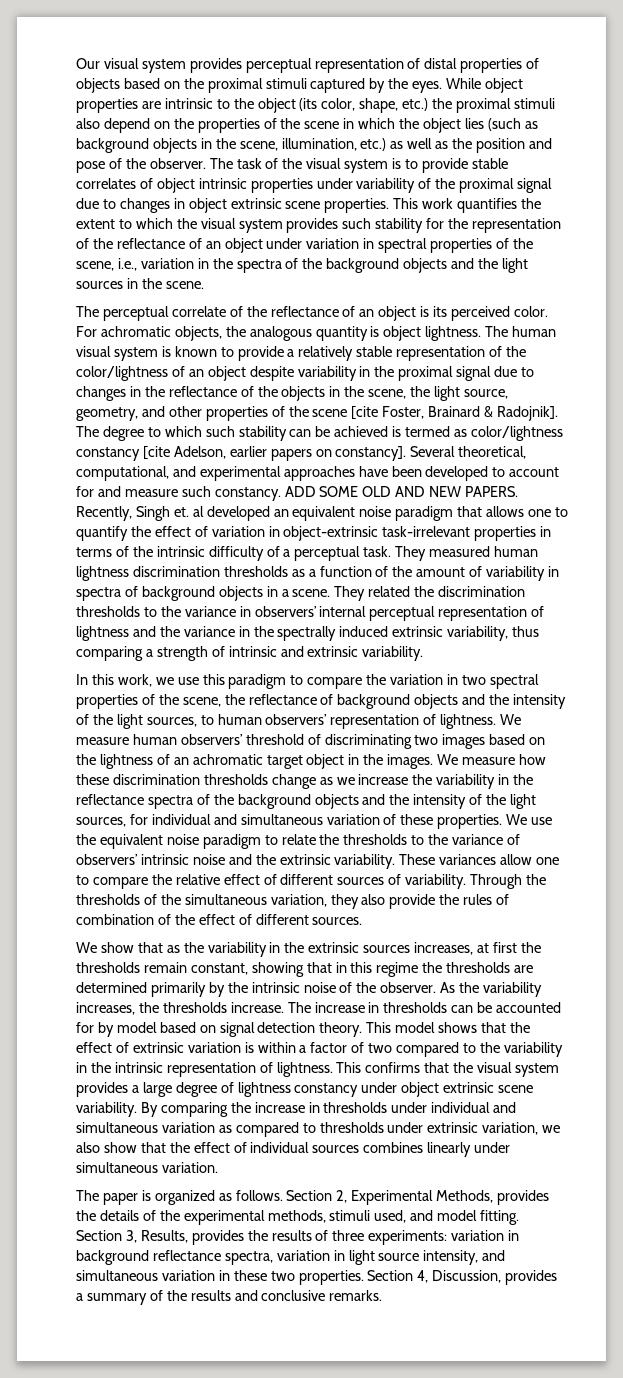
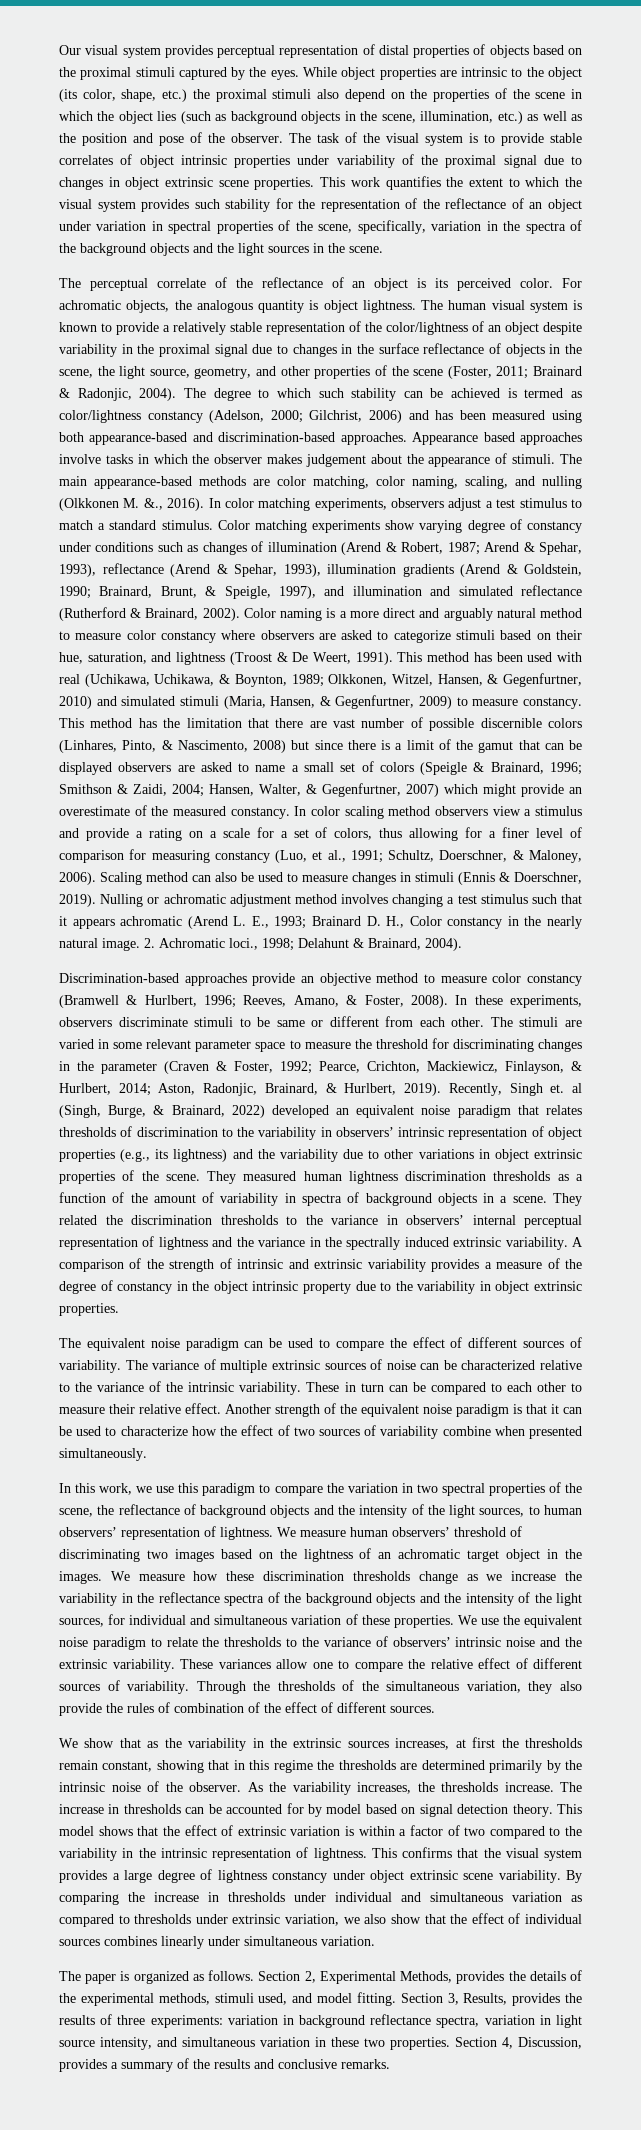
[117,258,137,271] i.e., -> [357,220,426,234] specifically,
[168,386,278,397] reflectance of the -> [378,343,502,354] surface reflectance of
[351,406,559,421] [cite Foster, Brainard & Radojnik]. -> [447,366,583,379] [59,388,177,401] (Foster, 2011; Brainard & Radonjic, 2004).
[142,446,527,461] [76,466,560,481] [76,486,519,501] [76,506,204,521] [cite Adelson, earlier papers on constancy]. Several theoretical, computational, and experimental approaches have been developed to account for and measure such constancy. ADD SOME OLD AND NEW PAPERS. Recently, Singh et. al -> [209,410,583,423] [59,432,582,445] [59,453,583,467] [59,476,582,489] [59,498,582,511] [59,519,582,533] [59,541,582,555] [59,563,582,577] [59,585,582,599] [59,607,582,621] [59,630,583,643] [59,652,582,665] [59,673,582,687] [59,695,582,709] [59,717,582,731] [59,739,582,753] [59,761,582,775] [59,783,582,797] [59,805,583,819] [59,827,583,841] [59,849,582,863] [59,872,582,885] [59,894,583,907] [59,916,582,929] [59,938,462,951] [59,973,583,986] [59,995,583,1008] [59,1016,583,1027] [59,1038,582,1052] [59,1061,582,1074] [59,1083,583,1096] [59,1105,265,1118] (Adelson, 2000; Gilchrist, 2006) and has been measured using both appearance-based and discrimination-based approaches. Appearance based approaches involve tasks in which the observer makes judgement about the appearance of stimuli. The main appearance-based methods are color matching, color naming, scaling, and nulling (Olkkonen M. &., 2016). In color matching experiments, observers adjust a test stimulus to match a standard stimulus. Color matching experiments show varying degree of constancy under conditions such as changes of illumination (Arend & Robert, 1987; Arend & Spehar, 1993), reflectance (Arend & Spehar, 1993), illumination gradients (Arend & Goldstein, 1990; Brainard, Brunt, & Speigle, 1997), and illumination and simulated reflectance (Rutherford & Brainard, 2002). Color naming is a more direct and arguably natural method to measure color constancy where observers are asked to categorize stimuli based on their hue, saturation, and lightness (Troost & De Weert, 1991). This method has been used with real (Uchikawa, Uchikawa, & Boynton, 1989; Olkkonen, Witzel, Hansen, & Gegenfurtner, 2010) and simulated stimuli (Maria, Hansen, & Gegenfurtner, 2009) to measure constancy. This method has the limitation that there are vast number of possible discernible colors (Linhares, Pinto, & Nascimento, 2008) but since there is a limit of the gamut that can be displayed observers are asked to name a small set of colors (Speigle & Brainard, 1996; Smithson & Zaidi, 2004; Hansen, Walter, & Gegenfurtner, 2007) which might provide an overestimate of the measured constancy. In color scaling method observers view a stimulus and provide a rating on a scale for a set of colors, thus allowing for a finer level of comparison for measuring constancy (Luo, et al., 1991; Schultz, Doerschner, & Maloney, 2006). Scaling method can also be used to measure changes in stimuli (Ennis & Doerschner, 2019). Nulling or achromatic adjustment method involves changing a test stimulus such that it appears achromatic (Arend L. E., 1993; Brainard D. H., Color constancy in the nearly natural image. 2. Achromatic loci., 1998; Delahunt & Brainard, 2004). // Discrimination-based approaches provide an objective method to measure color constancy (Bramwell & Hurlbert, 1996; Reeves, Amano, & Foster, 2008). In these experiments, observers discriminate stimuli to be same or different from each other. The stimuli are varied in some relevant parameter space to measure the threshold for discriminating changes in the parameter (Craven & Foster, 1992; Pearce, Crichton, Mackiewicz, Finlayson, & Hurlbert, 2014; Aston, Radonjic, Brainard, & Hurlbert, 2019). Recently, Singh et. al (Singh, Burge, & Brainard, 2022)
[486,506,568,517] [76,526,552,541] [76,546,392,561] allows one to quantify the effect of variation in object-extrinsic task-irrelevant properties in terms of the intrinsic difficulty of a perceptual task. -> [546,1105,582,1115] [59,1126,582,1140] [59,1149,582,1162] [59,1170,200,1184] relates thresholds of discrimination to the variability in observers’ intrinsic representation of object properties (e.g., its lightness) and the variability due to other variations in object extrinsic properties of the scene.
[447,626,540,641] [76,646,153,661] variability, thus comparing a -> [505,1237,584,1250] [59,1258,164,1272] variability. A comparison of the
[362,646,424,661] variability. -> [367,1258,582,1272] [59,1280,582,1294] [59,1303,119,1316] [59,1337,582,1351] [59,1359,582,1373] [59,1381,582,1395] [59,1403,582,1417] [59,1425,582,1439] [59,1448,147,1461] variability provides a measure of the degree of constancy in the object intrinsic property due to the variability in object extrinsic properties. // The equivalent noise paradigm can be used to compare the effect of different sources of variability. The variance of multiple extrinsic sources of noise can be characterized relative to the variance of the intrinsic variability. These in turn can be compared to each other to measure their relative effect. Another strength of the equivalent noise paradigm is that it can be used to characterize how the effect of two sources of variability combine when presented simultaneously.

